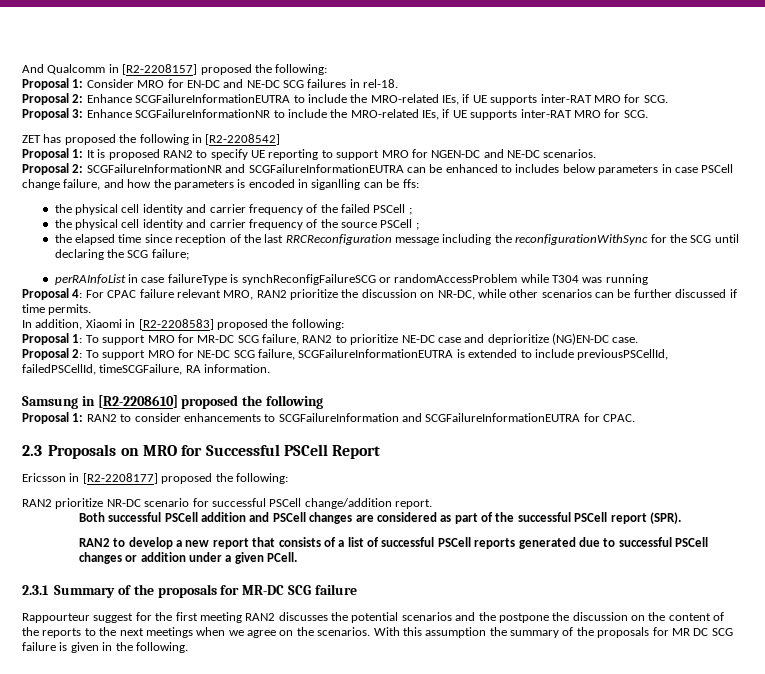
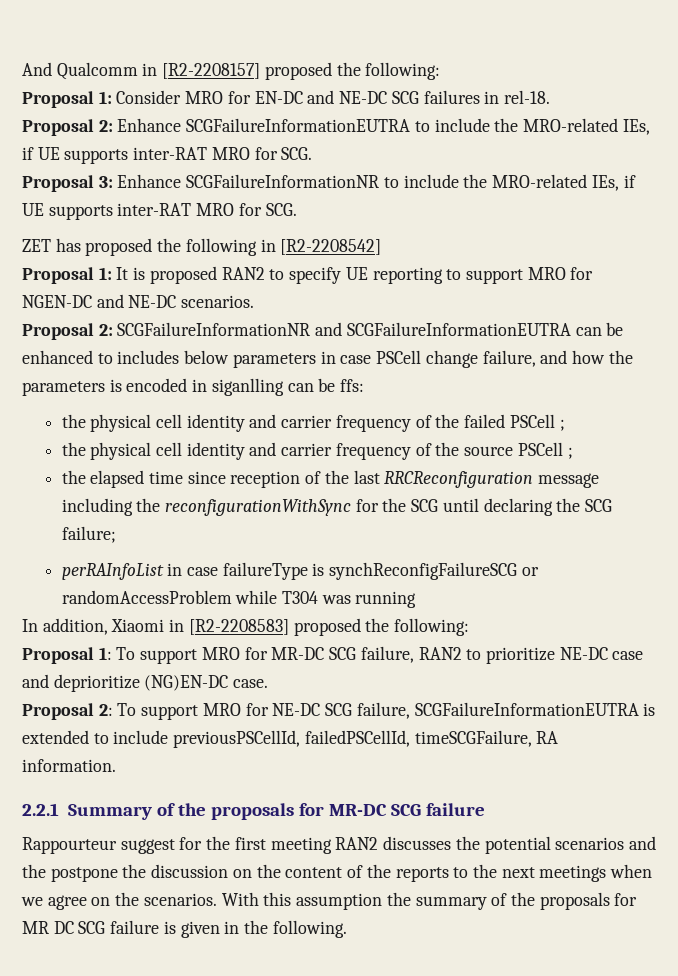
[22,288,737,300] [22,304,92,315] // Proposal 4: For CPAC failure relevant MRO, RAN2 prioritize the discussion on NR-DC, while other scenarios can be further discussed if time permits. -> (417, 599) none
[22,395,323,409] [22,412,636,424] [22,444,381,459] [22,473,288,484] [22,498,432,509] [78,512,681,524] [78,537,708,549] [78,552,298,564] [22,585,49,595] Samsung in [R2-2208610] proposed the following // Proposal 1: RAN2 to consider enhancements to SCGFailureInformation and SCGFailureInformationEUTRA for CPAC. // 2.3 Proposals on MRO for Successful PSCell Report // Ericsson in [R2-2208177] proposed the following: // RAN2 prioritize NR-DC scenario for successful PSCell change/addition report. // Both successful PSCell addition and PSCell changes are considered as part of the successful PSCell report (SPR). // RAN2 to develop a new report that consists of a list of successful PSCell reports generated due to successful PSCell changes or addition under a given PCell. // 2.3.1 -> [22,803,59,816] 2.2.1

